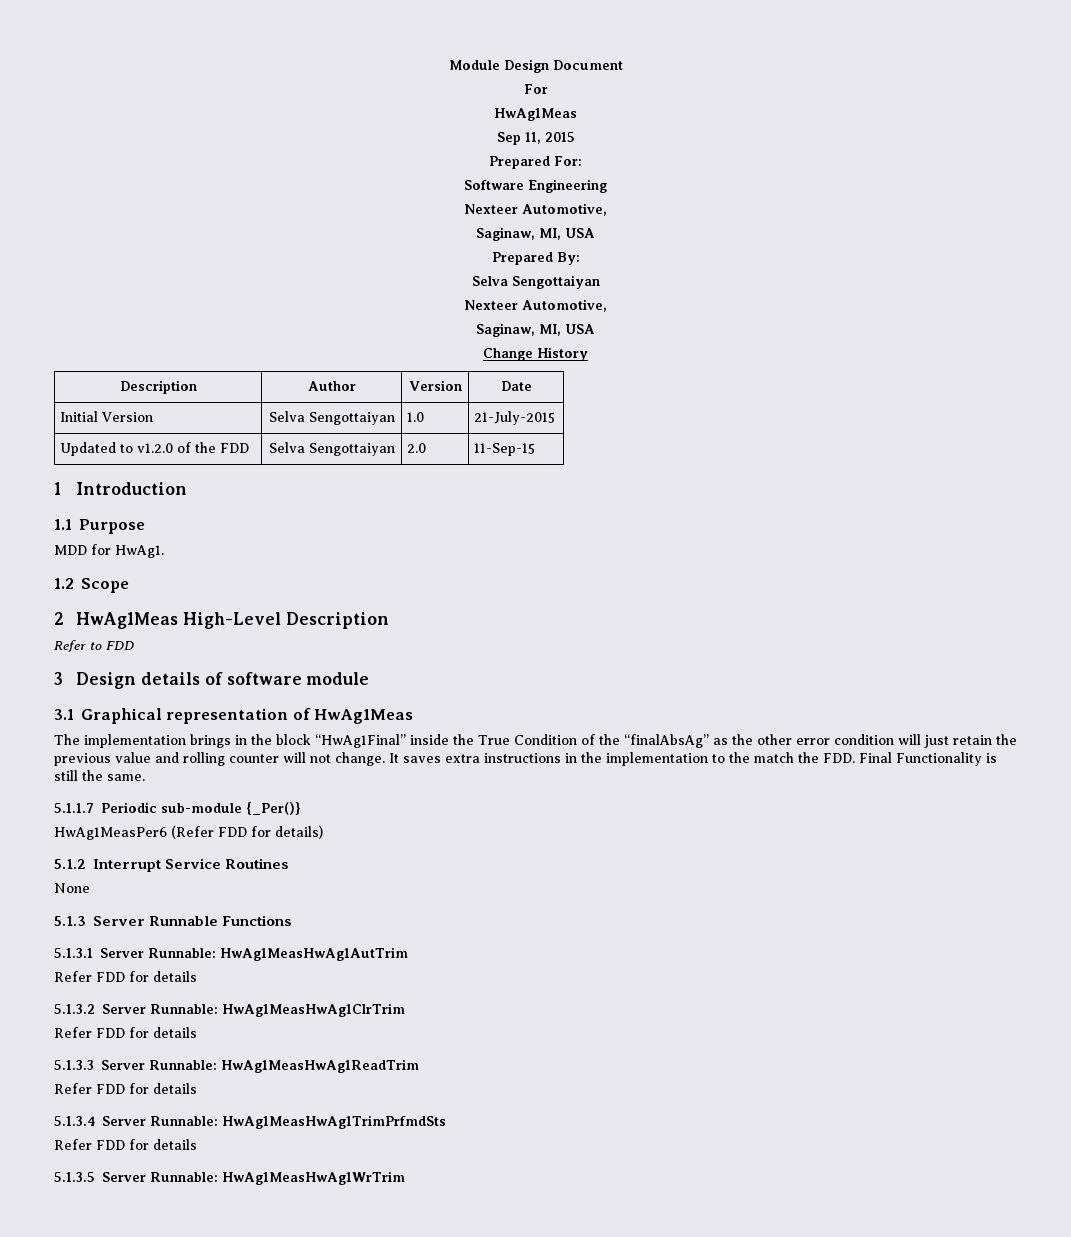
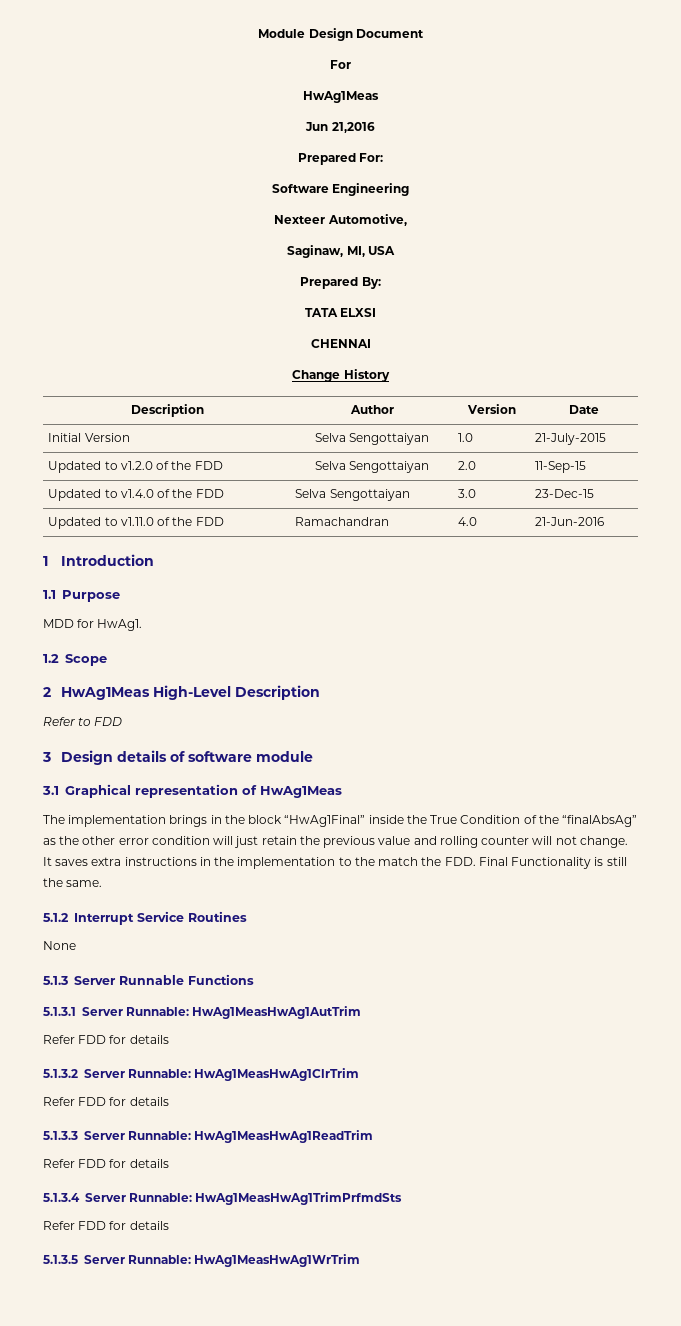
[496,132,575,145] Sep 11, 2015 -> [305,122,375,133] Jun 21,2016
[471,275,600,289] [464,299,607,312] [476,323,595,337] Selva Sengottaiyan // Nexteer Automotive, // Saginaw, MI, USA -> [304,308,377,317] [310,339,371,348] TATA ELXSI // CHENNAI
(536, 449) none -> [48,489,224,501] [295,489,410,501] [458,489,477,498] [535,489,595,498] [48,517,224,529] [295,517,390,526] [458,517,478,526] [535,517,605,526] // Updated to v1.4.0 of the FDD | Selva Sengottaiyan | 3.0 | 23-Dec-15 // Updated to v1.11.0 of the FDD | Ramachandran | 4.0 | 21-Jun-2016
[54,802,301,815] [54,825,323,840] // 5.1.1.7 Periodic sub-module {_Per()} // HwAg1MeasPer6 (Refer FDD for details) -> (103, 883) none

